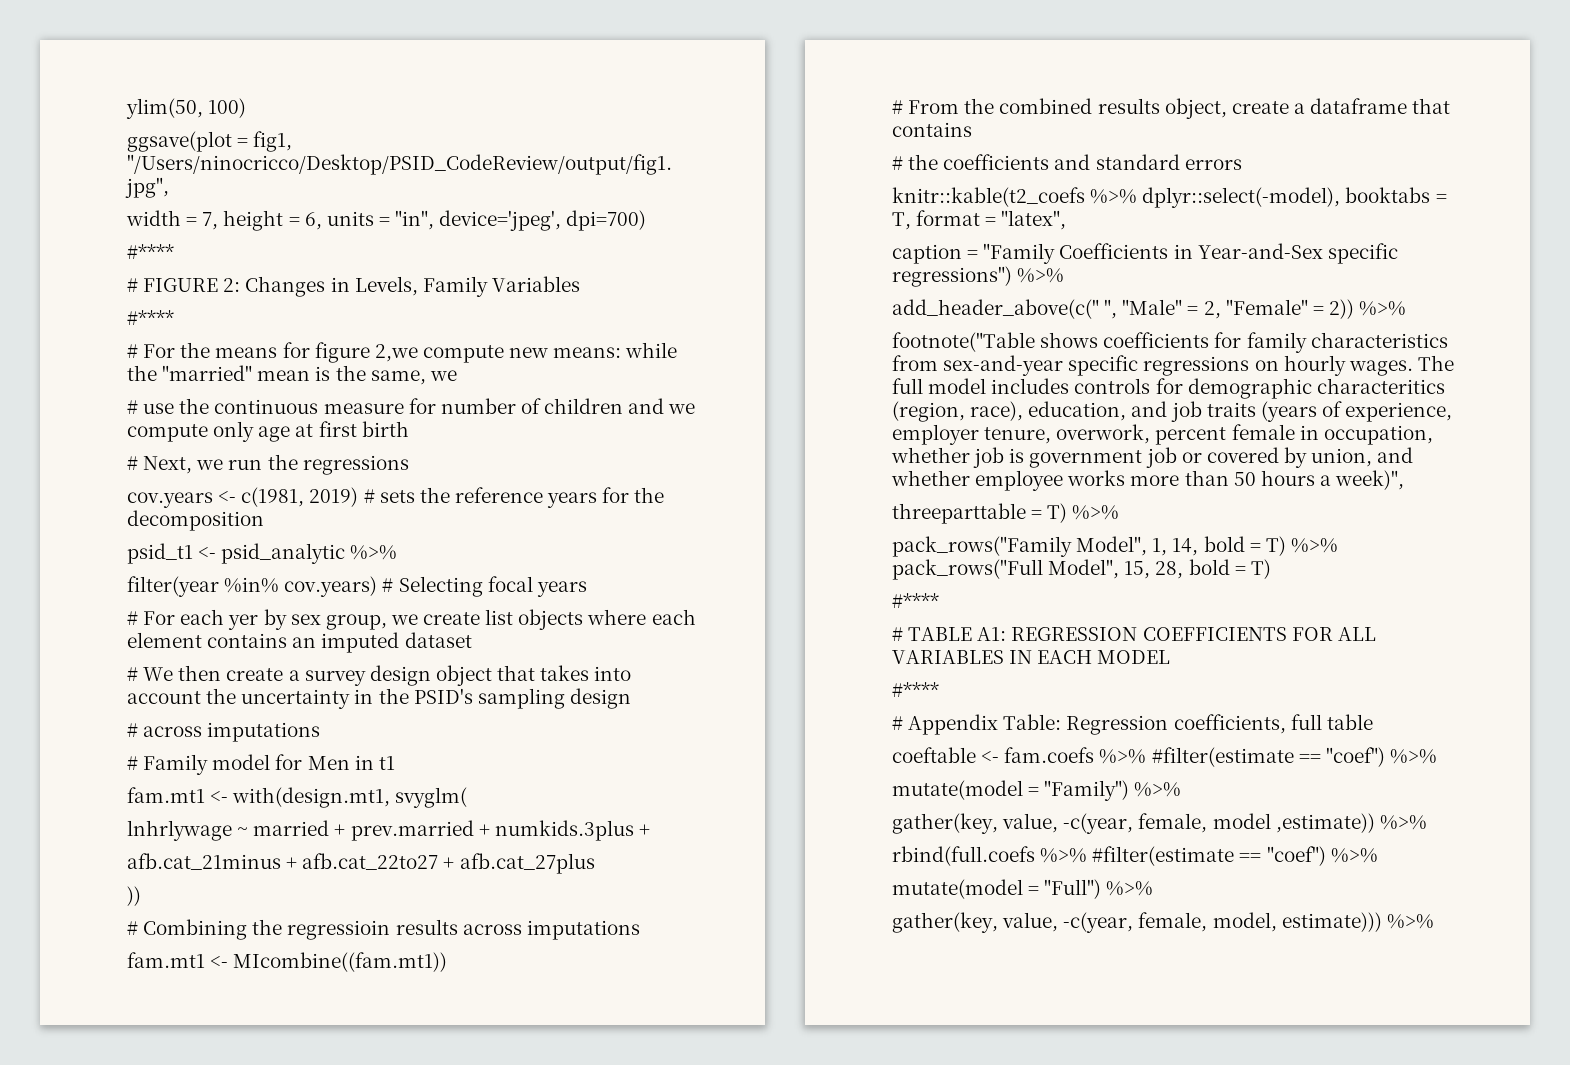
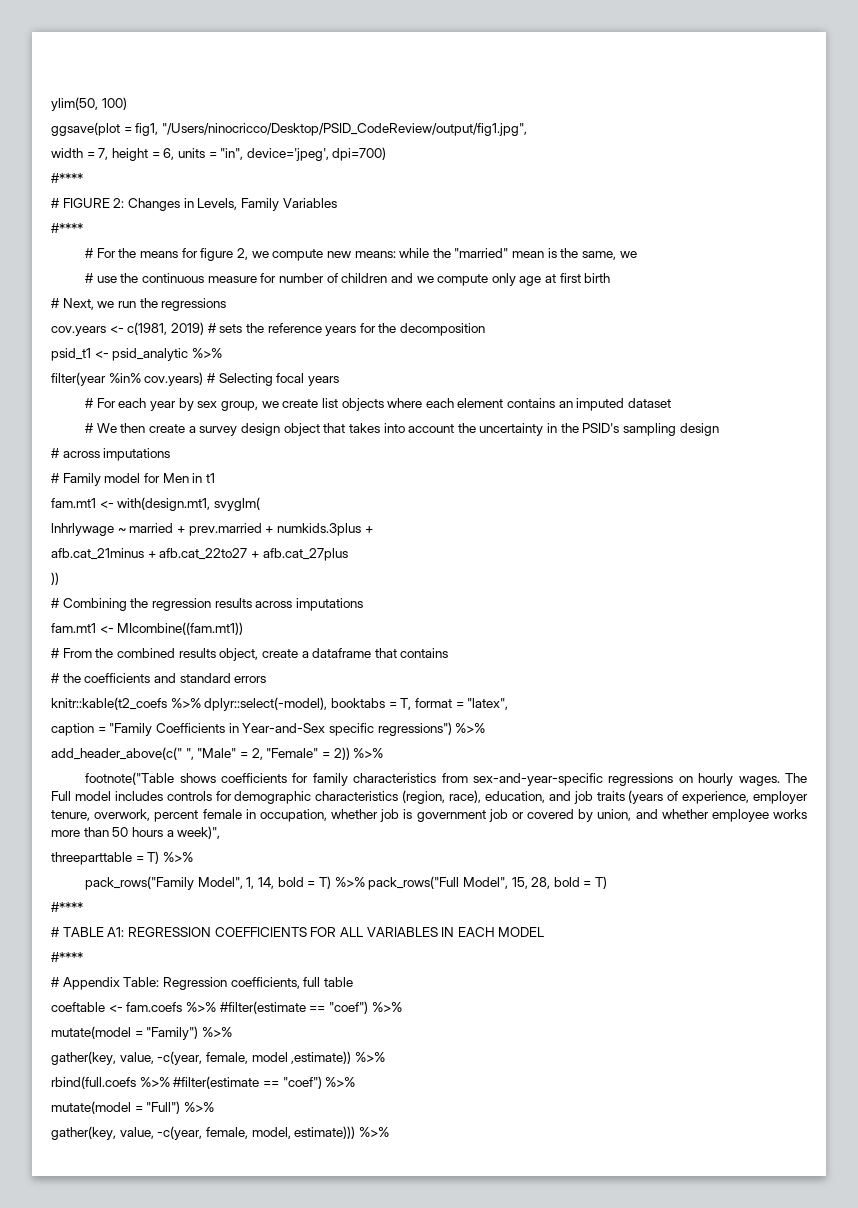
[374,344,418,362] 2,we -> [236,248,269,260] 2, we
[228,614,259,630] yer -> [150,401,177,411] year
[287,920,391,940] regressioin -> [151,598,211,611] regression
[943,355,1139,376] sex-and-year specific -> [472,773,603,786] sex-and-year-specific
[892,378,923,394] full -> [51,791,71,801] Full
[1316,378,1445,394] characteritics -> [315,791,399,801] characteristics

